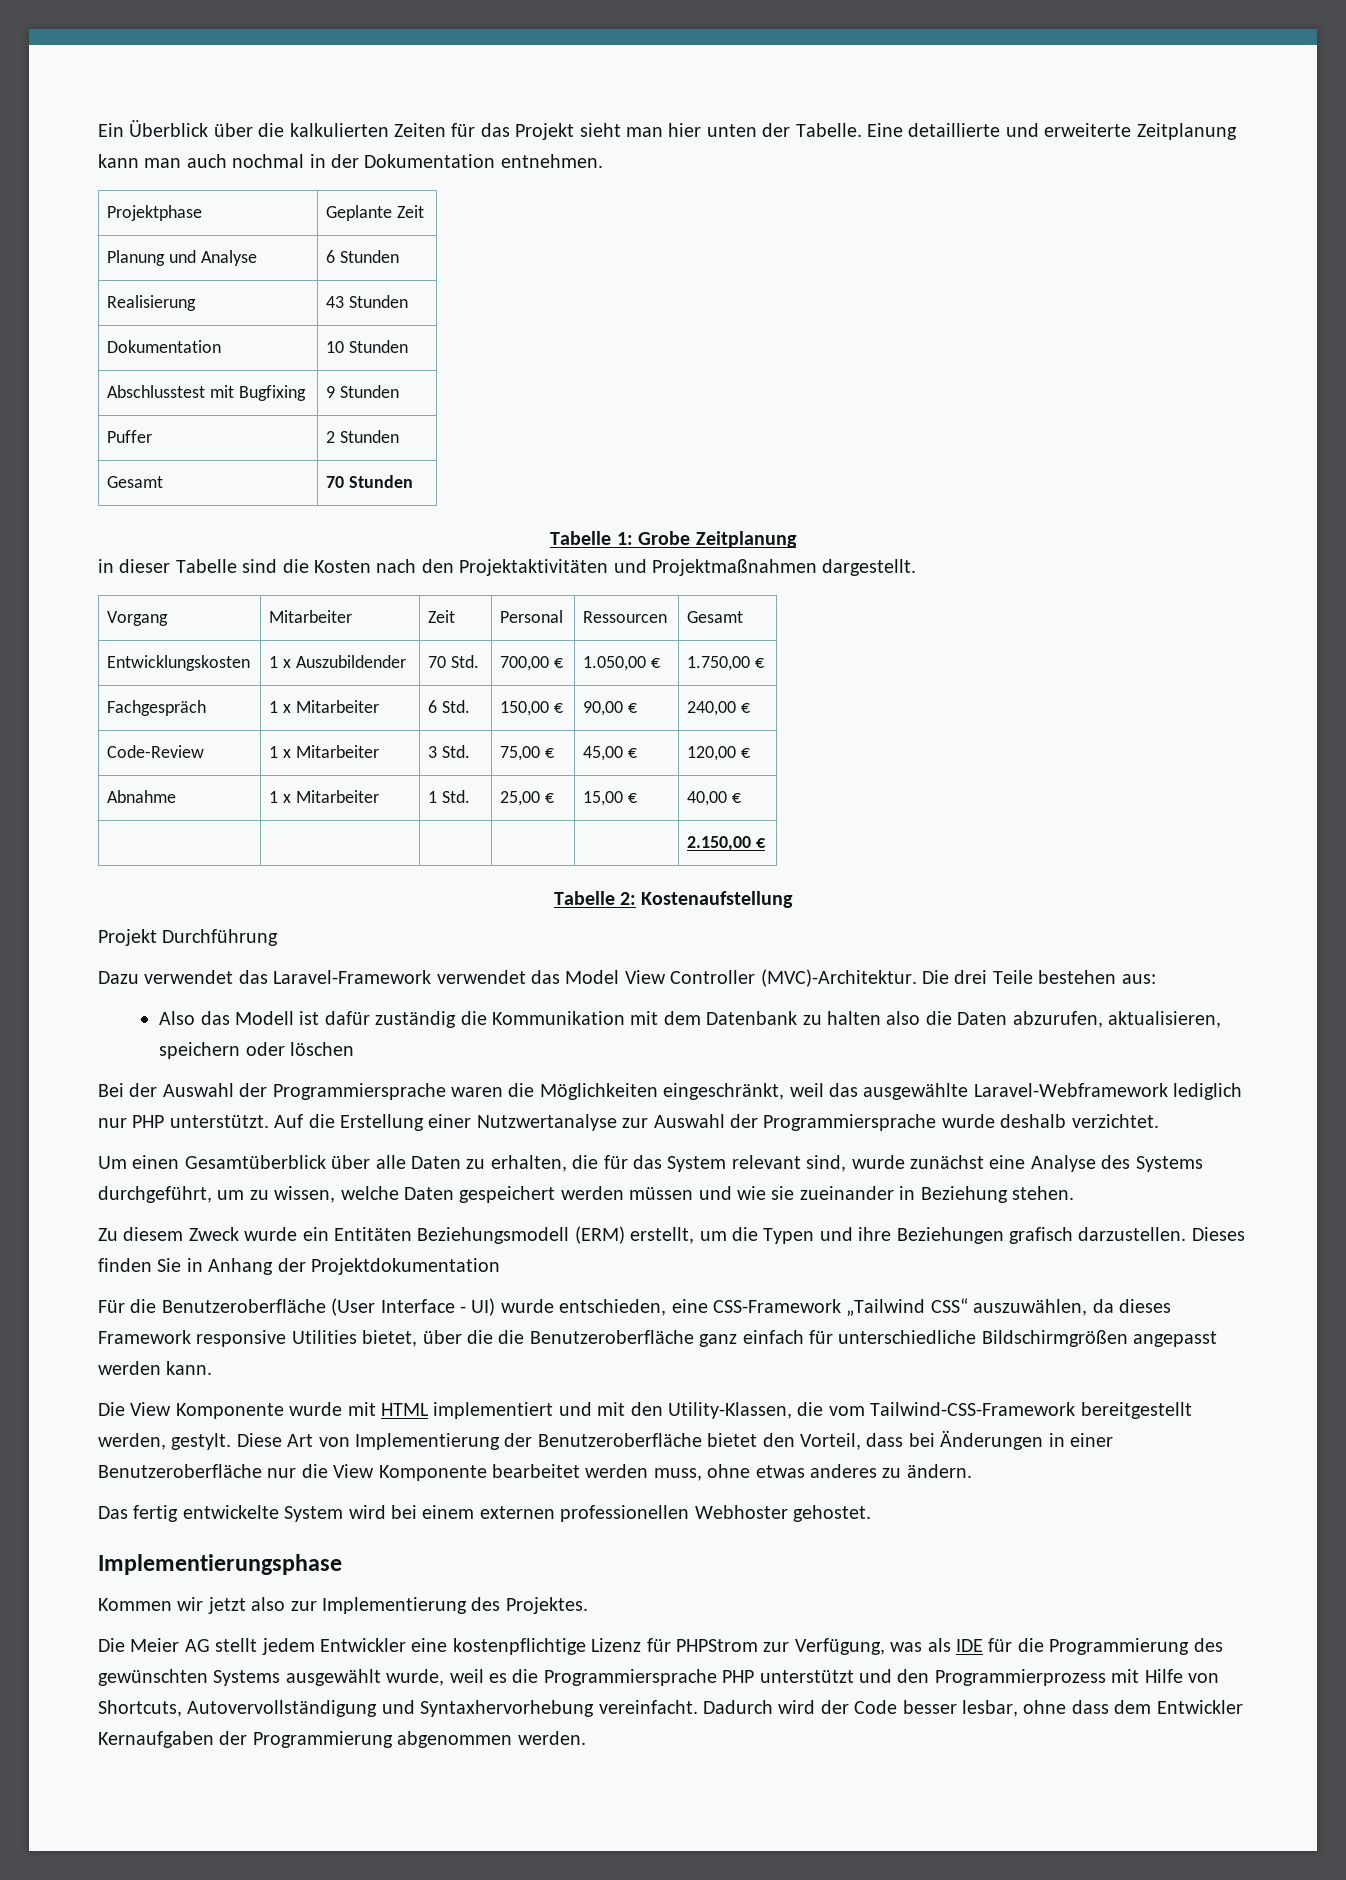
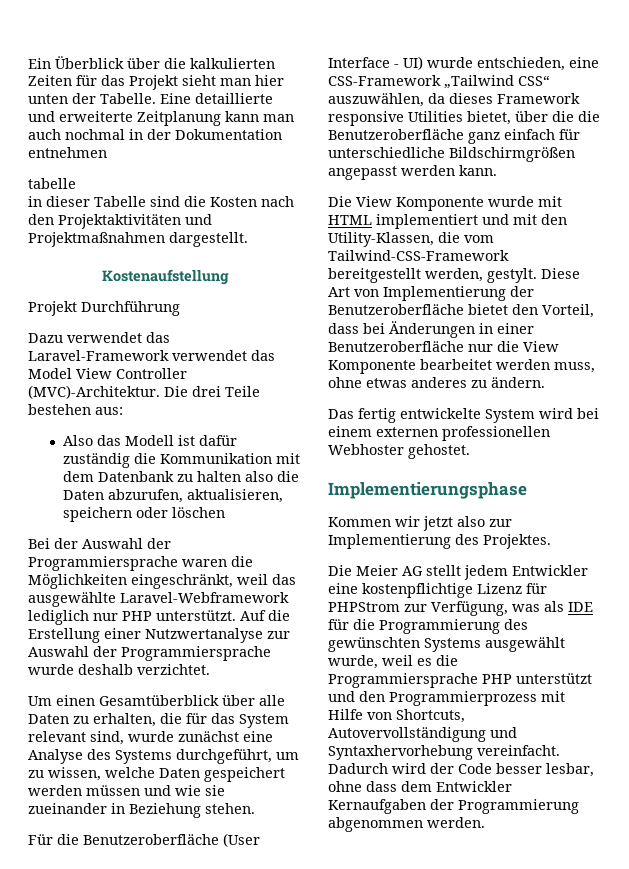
[500,154,603,168] [107,205,203,221] [326,205,425,221] [107,250,257,266] [326,250,400,263] [107,295,197,311] [326,295,409,308] [107,340,222,353] [326,340,409,353] [107,385,306,401] [326,385,400,398] [107,430,153,443] [326,430,400,443] [107,476,164,488] [326,475,414,488] [550,531,797,548] entnehmen. // Projektphase | Geplante Zeit // Planung und Analyse | 6 Stunden // Realisierung | 43 Stunden // Dokumentation | 10 Stunden // Abschlusstest mit Bugfixing | 9 Stunden // Puffer | 2 Stunden // Gesamt | 70 Stunden // Tabelle 1: Grobe Zeitplanung -> [28,147,107,158] [28,178,76,189] entnehmen // tabelle
[107,611,169,626] [269,610,353,623] [428,610,456,623] [500,610,564,623] [583,611,668,623] [687,611,744,623] [107,655,251,671] [269,655,406,668] [428,655,480,668] [500,656,564,671] [583,656,661,671] [687,656,765,671] [107,700,207,716] [269,700,379,713] [428,700,471,713] [500,701,564,716] [583,701,638,716] [687,701,751,716] [107,745,205,758] [269,745,379,758] [428,745,471,758] [500,746,555,761] [583,746,638,761] [687,746,751,761] [107,790,177,803] [269,790,379,803] [428,790,471,803] [500,791,555,806] [583,791,638,806] [687,791,742,806] [687,836,767,851] [553,891,636,905] // Vorgang | Mitarbeiter | Zeit | Personal | Ressourcen | Gesamt // Entwicklungskosten | 1 x Auszubildender | 70 Std. | 700,00 € | 1.050,00 € | 1.750,00 € // Fachgespräch | 1 x Mitarbeiter | 6 Std. | 150,00 € | 90,00 € | 240,00 € // Code-Review | 1 x Mitarbeiter | 3 Std. | 75,00 € | 45,00 € | 120,00 € // Abnahme | 1 x Mitarbeiter | 1 Std. | 25,00 € | 15,00 € | 40,00 € // | | | | | 2.150,00 € // Tabelle 2: -> (248, 239) //
[98,1226,1245,1244] [98,1258,500,1275] // Zu diesem Zweck wurde ein Entitäten Beziehungsmodell (ERM) erstellt, um die Typen und ihre Beziehungen grafisch darzustellen. Dieses finden Sie in Anhang der Projektdokumentation -> (255, 808) none

